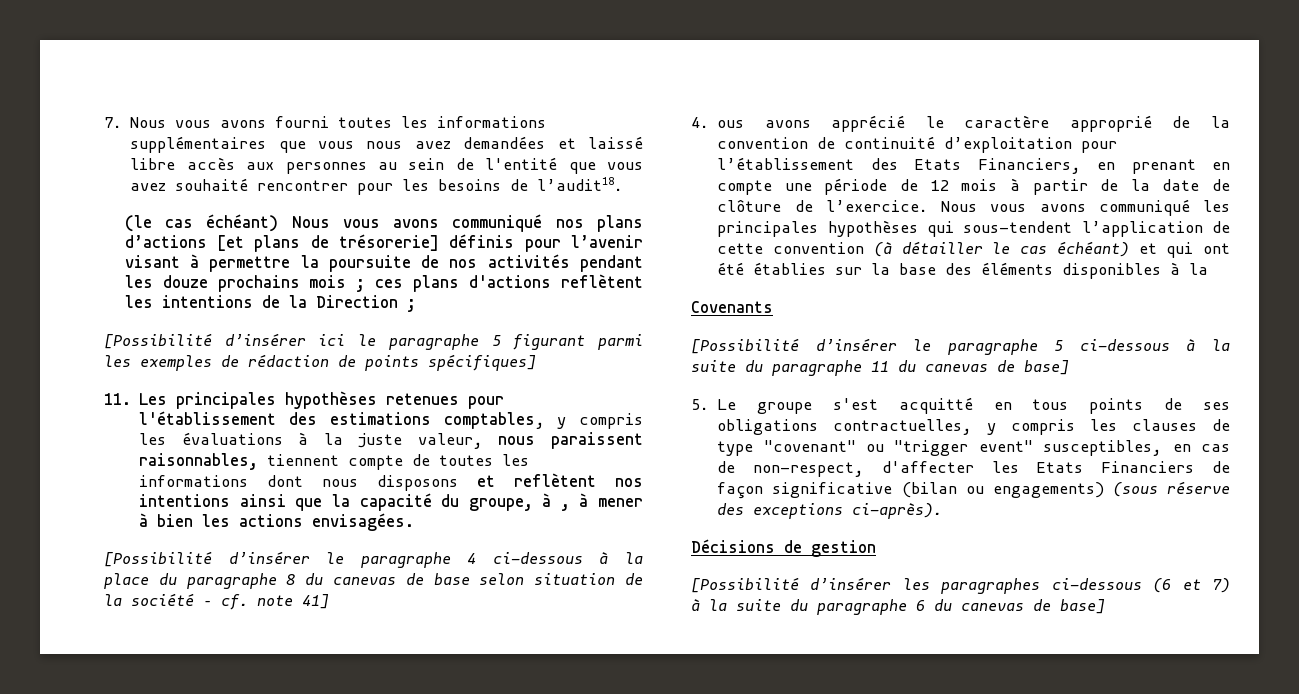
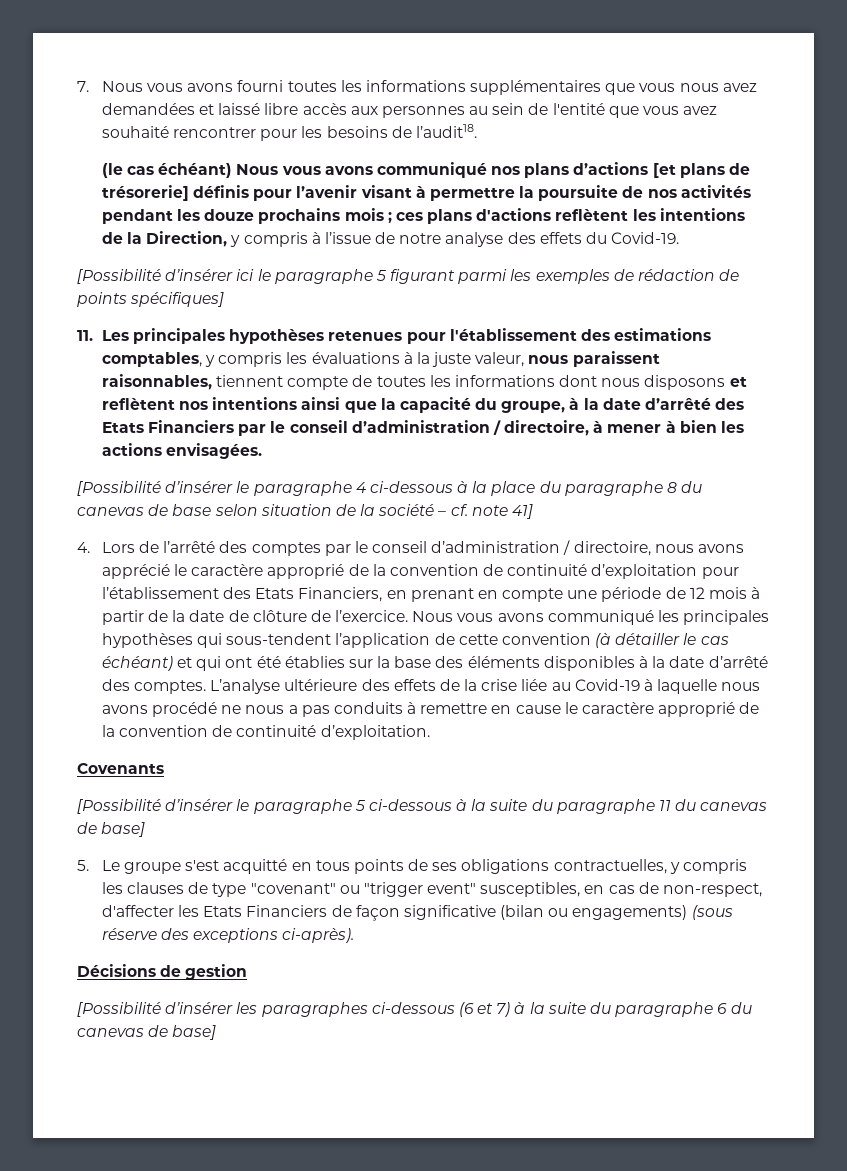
[315,295,416,312] Direction ; -> [146,231,680,247] Direction, y compris à l’issue de notre analyse des effets du Covid-19.
[560,504,570,511] , -> [583,398,745,410] [101,420,590,436] la date d’arrêté des Etats Financiers par le conseil d’administration / directoire,
[717,120,745,128] ous -> [101,540,694,556] Lors de l’arrêté des comptes par le conseil d’administration / directoire, nous
(1209, 269) none -> [669,656,768,668] [101,679,761,694] [101,702,760,717] [101,725,430,740] date d’arrêté des comptes. L’analyse ultérieure des effets de la crise liée au Covid-19 à laquelle nous avons procédé ne nous a pas conduits à remettre en cause le caractère approprié de la convention de continuité d’exploitation.

